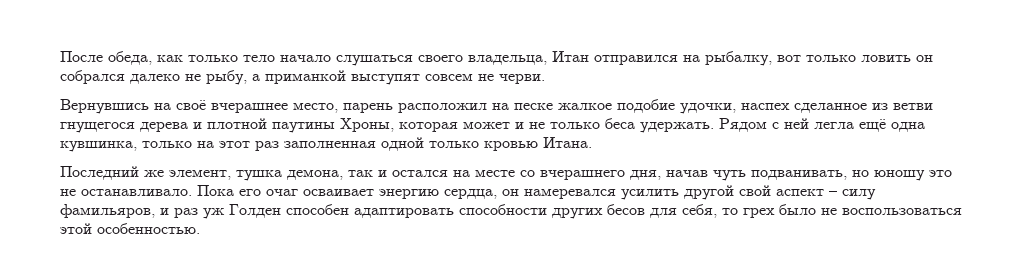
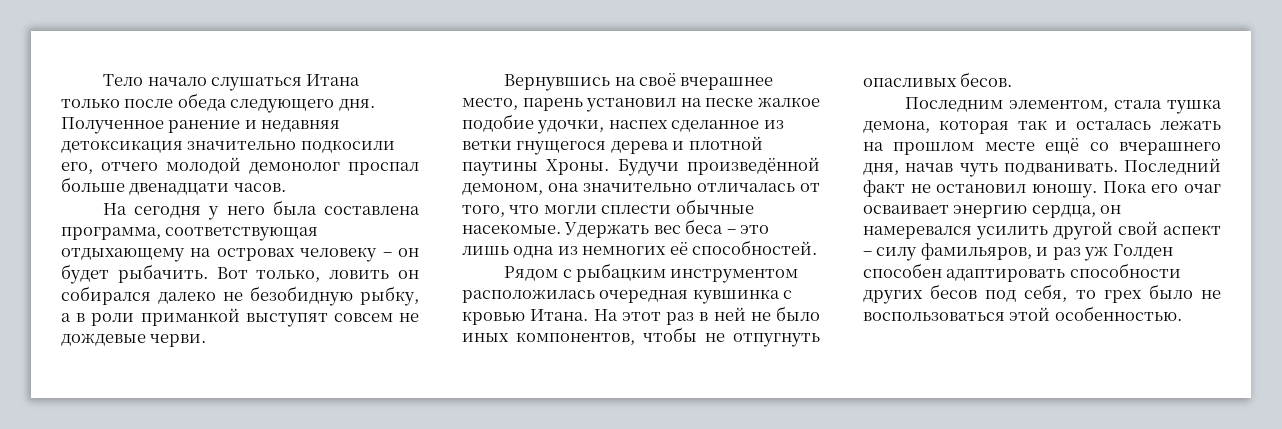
[60,51,856,66] После обеда, как только тело начало слушаться своего владельца, Итан отправился на рыбалку, вот только -> [103,74,361,91] [61,93,375,113] [61,117,341,134] [61,140,395,153] [61,157,419,175] [61,177,286,195] [103,200,421,220] [61,227,319,241] [61,247,419,262] [61,264,321,284] Тело начало слушаться Итана только после обеда следующего дня. Полученное ранение и недавняя детоксикация значительно подкосили его, отчего молодой демонолог проспал больше двенадцати часов. // На сегодня у него была составлена программа, соответствующая отдыхающему на островах человеку – он будет рыбачить. Вот только,
[60,70,125,84] собрался -> [61,286,151,305] собирался
[206,70,260,85] рыбу, а -> [250,286,419,306] [61,313,135,326] безобидную рыбку, а в роли
(494, 77) none -> [61,333,146,346] дождевые
[398,103,487,113] расположил -> [586,98,677,112] установил
[893,103,933,110] ветви -> [462,140,512,150] ветки
[340,118,925,133] [60,137,592,152] [60,166,231,180] Хроны, которая может и не только беса удержать. Рядом с ней легла ещё одна кувшинка, только на этот раз заполненная одной только кровью Итана. // Последний же элемент, -> [546,157,820,176] [462,183,820,195] [462,199,754,217] [462,219,770,238] [462,240,818,258] [504,263,799,283] [462,289,793,304] [462,306,820,325] [462,327,820,347] [863,72,1013,87] [905,97,1163,112] Хроны. Будучи произведённой демоном, она значительно отличалась от того, что могли сплести обычные насекомые. Удержать вес беса – это лишь одна из немногих её способностей. // Рядом с рыбацким инструментом расположилась очередная кувшинка с кровью Итана. На этот раз в ней не было иных компонентов, чтобы не отпугнуть опасливых бесов. // Последним элементом, стала
(343, 174) none -> [938,120,1009,134] которая
[392,169,515,177] остался на месте -> [1076,120,1221,130] [863,138,1080,155] осталась лежать на прошлом месте ещё
[751,170,952,181] [60,189,192,196] подванивать, но юношу это не останавливало. -> [1003,158,1221,175] [863,180,1097,198] подванивать. Последний факт не остановил юношу.
[650,208,677,218] для -> [985,290,1017,302] под

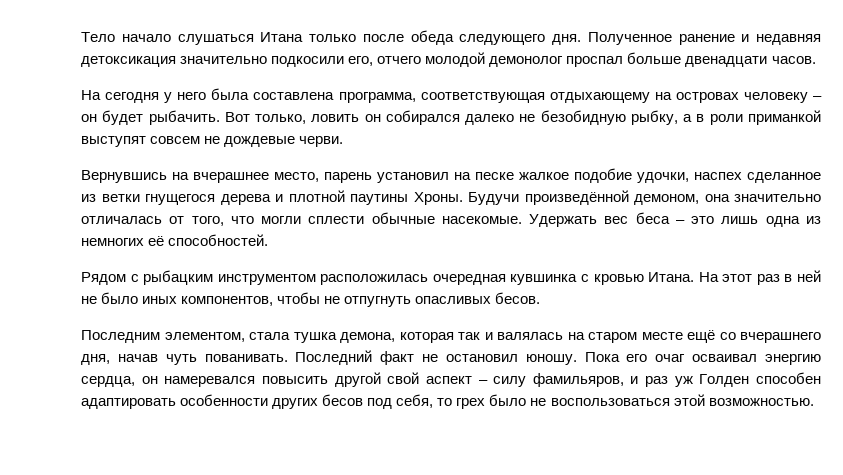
[638,73,676,86] своё -> (189, 176) none
[1076,120,1221,130] [863,142,975,155] осталась лежать на прошлом -> [497,332,637,343] валялась на старом
[1003,163,1118,175] подванивать. -> [204,354,288,362] пованивать.
[863,205,949,214] осваивает -> [692,354,758,362] осваивал
[976,226,1048,240] усилить -> [261,376,328,384] повысить
[1069,263,1181,278] способности -> [180,394,269,406] особенности
[1054,306,1182,321] особенностью. -> [708,398,814,406] возможностью.

